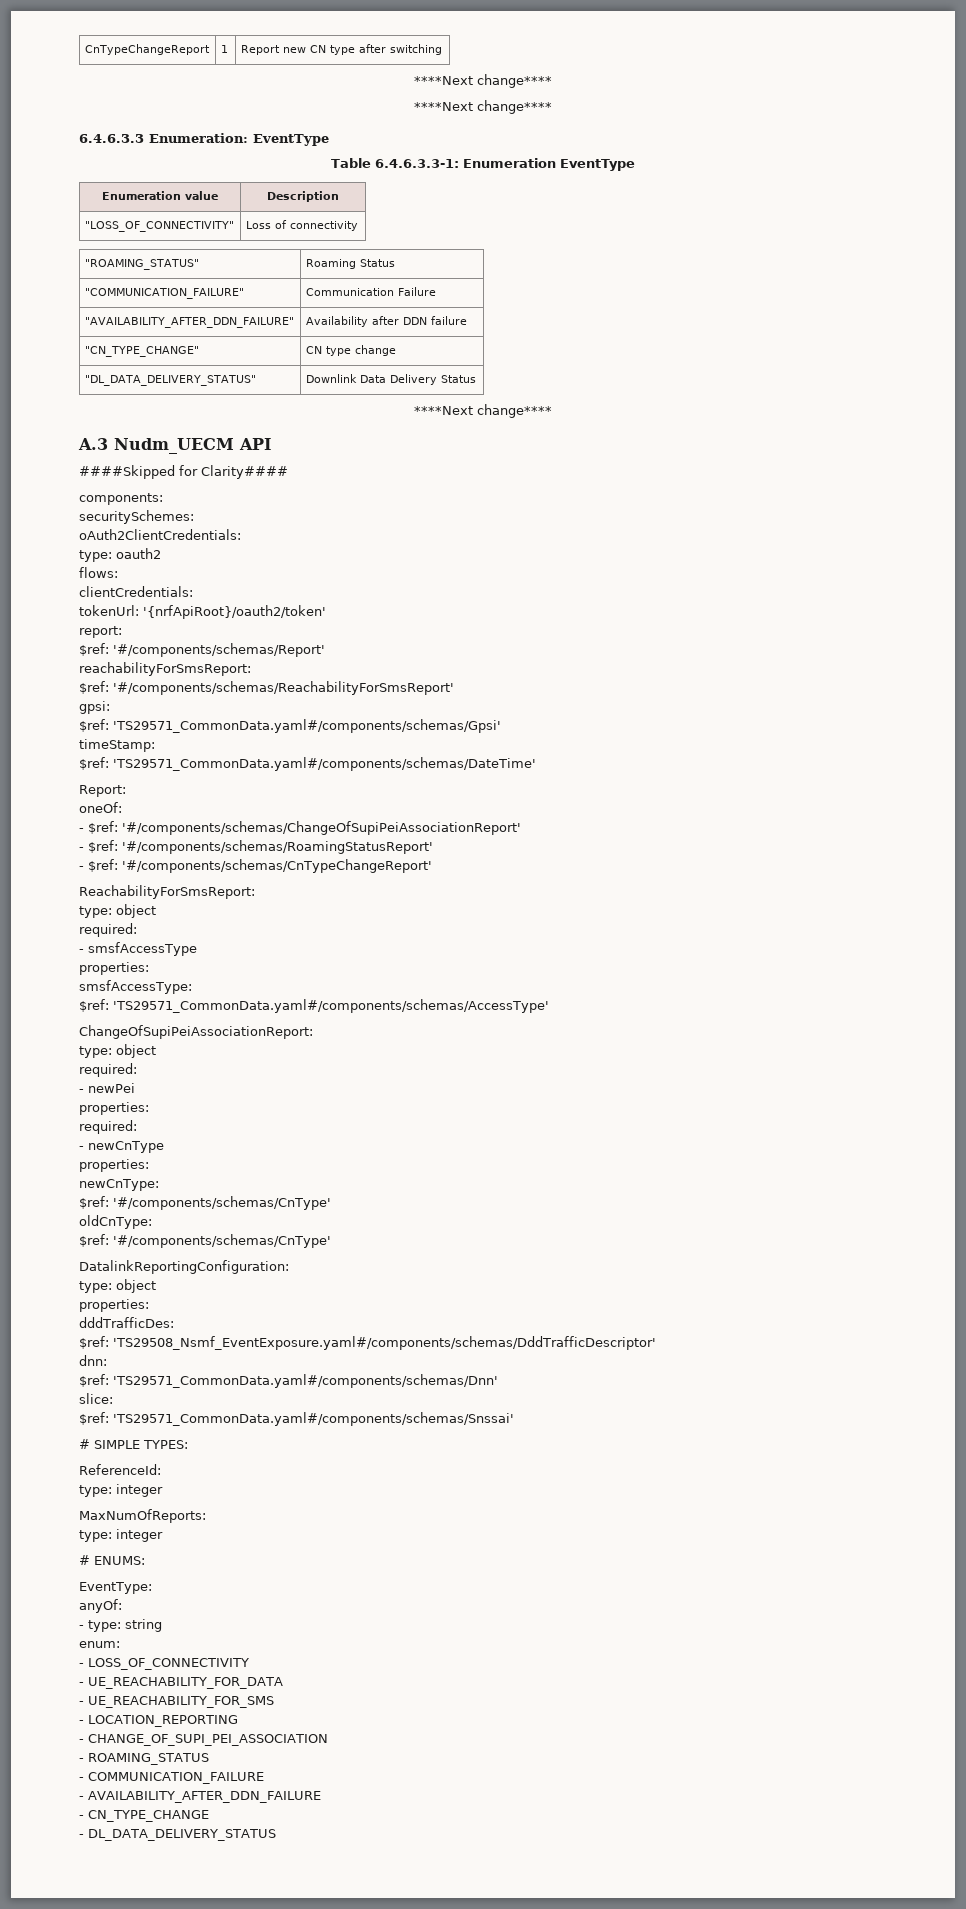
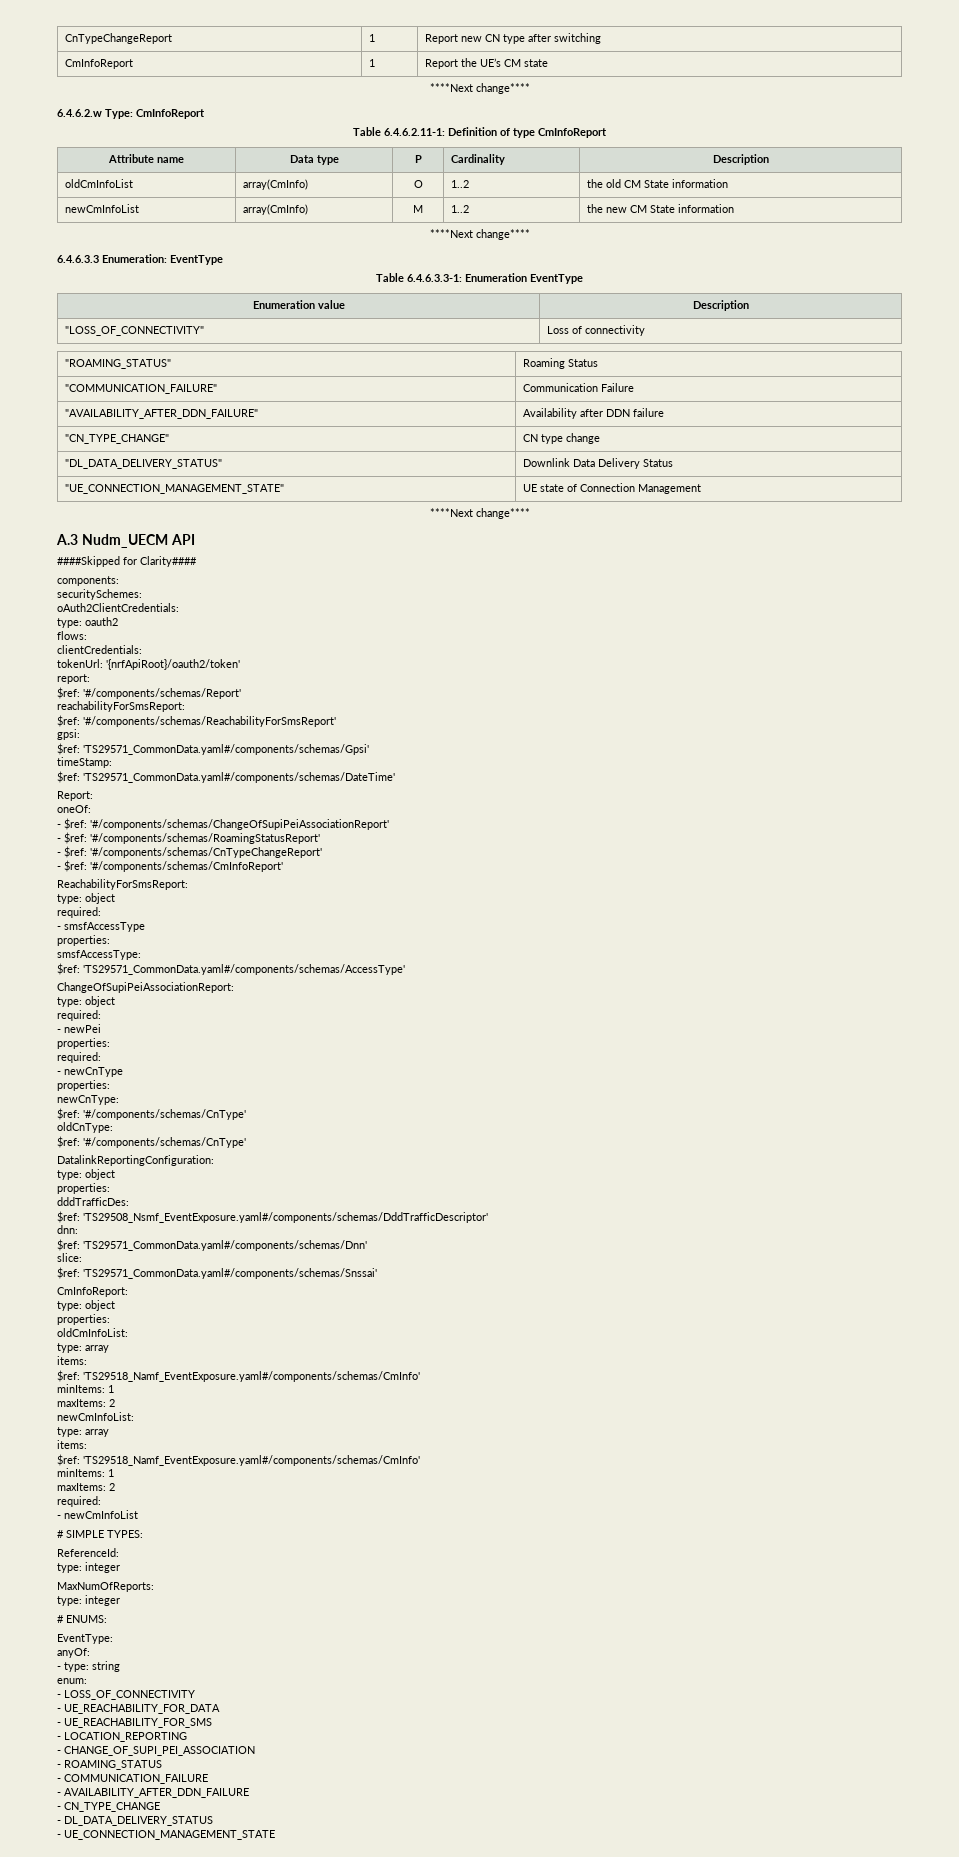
[414,74,552,88] // ****Next change**** -> [64,59,133,69] [368,59,375,67] [424,58,548,69] [429,83,530,94] [57,109,205,119] [353,127,607,138] [108,154,184,163] [289,155,339,165] [414,155,422,163] [450,154,505,165] [712,154,769,165] [64,179,133,188] [242,179,308,190] [413,180,423,188] [450,180,469,188] [586,179,728,188] [64,204,139,213] [242,204,308,215] [413,205,423,213] [450,205,469,213] [586,204,734,213] // CmInfoReport | 1 | Report the UE’s CM state // ****Next change**** // 6.4.6.2.w Type: CmInfoReport // Table 6.4.6.2.11-1: Definition of type CmInfoReport // Attribute name | Data type | P | Cardinality | Description // oldCmInfoList | array(CmInfo) | O | 1..2 | the old CM State information // newCmInfoList | array(CmInfo) | M | 1..2 | the new CM State information
(476, 379) none -> [64,484,284,494] [522,483,701,494] // "UE_CONNECTION_MANAGEMENT_STATE" | UE state of Connection Management
(432, 866) none -> [57,860,283,872] // - $ref: '#/components/schemas/CmInfoReport'
(514, 1419) none -> [57,1287,128,1297] [57,1300,115,1311] [57,1314,110,1325] [57,1328,128,1337] [57,1343,109,1353] [57,1356,87,1365] [57,1370,420,1382] [57,1384,114,1393] [57,1399,115,1407] [57,1412,134,1421] [57,1427,109,1437] [57,1440,87,1449] [57,1454,420,1466] [57,1468,114,1477] [57,1483,115,1491] [57,1496,101,1507] [57,1510,138,1519] // CmInfoReport: // type: object // properties: // oldCmInfoList: // type: array // items: // $ref: 'TS29518_Namf_EventExposure.yaml#/components/schemas/CmInfo' // minItems: 1 // maxItems: 2 // newCmInfoList: // type: array // items: // $ref: 'TS29518_Namf_EventExposure.yaml#/components/schemas/CmInfo' // minItems: 1 // maxItems: 2 // required: // - newCmInfoList
(276, 1835) none -> [57,1830,275,1840] // - UE_CONNECTION_MANAGEMENT_STATE

